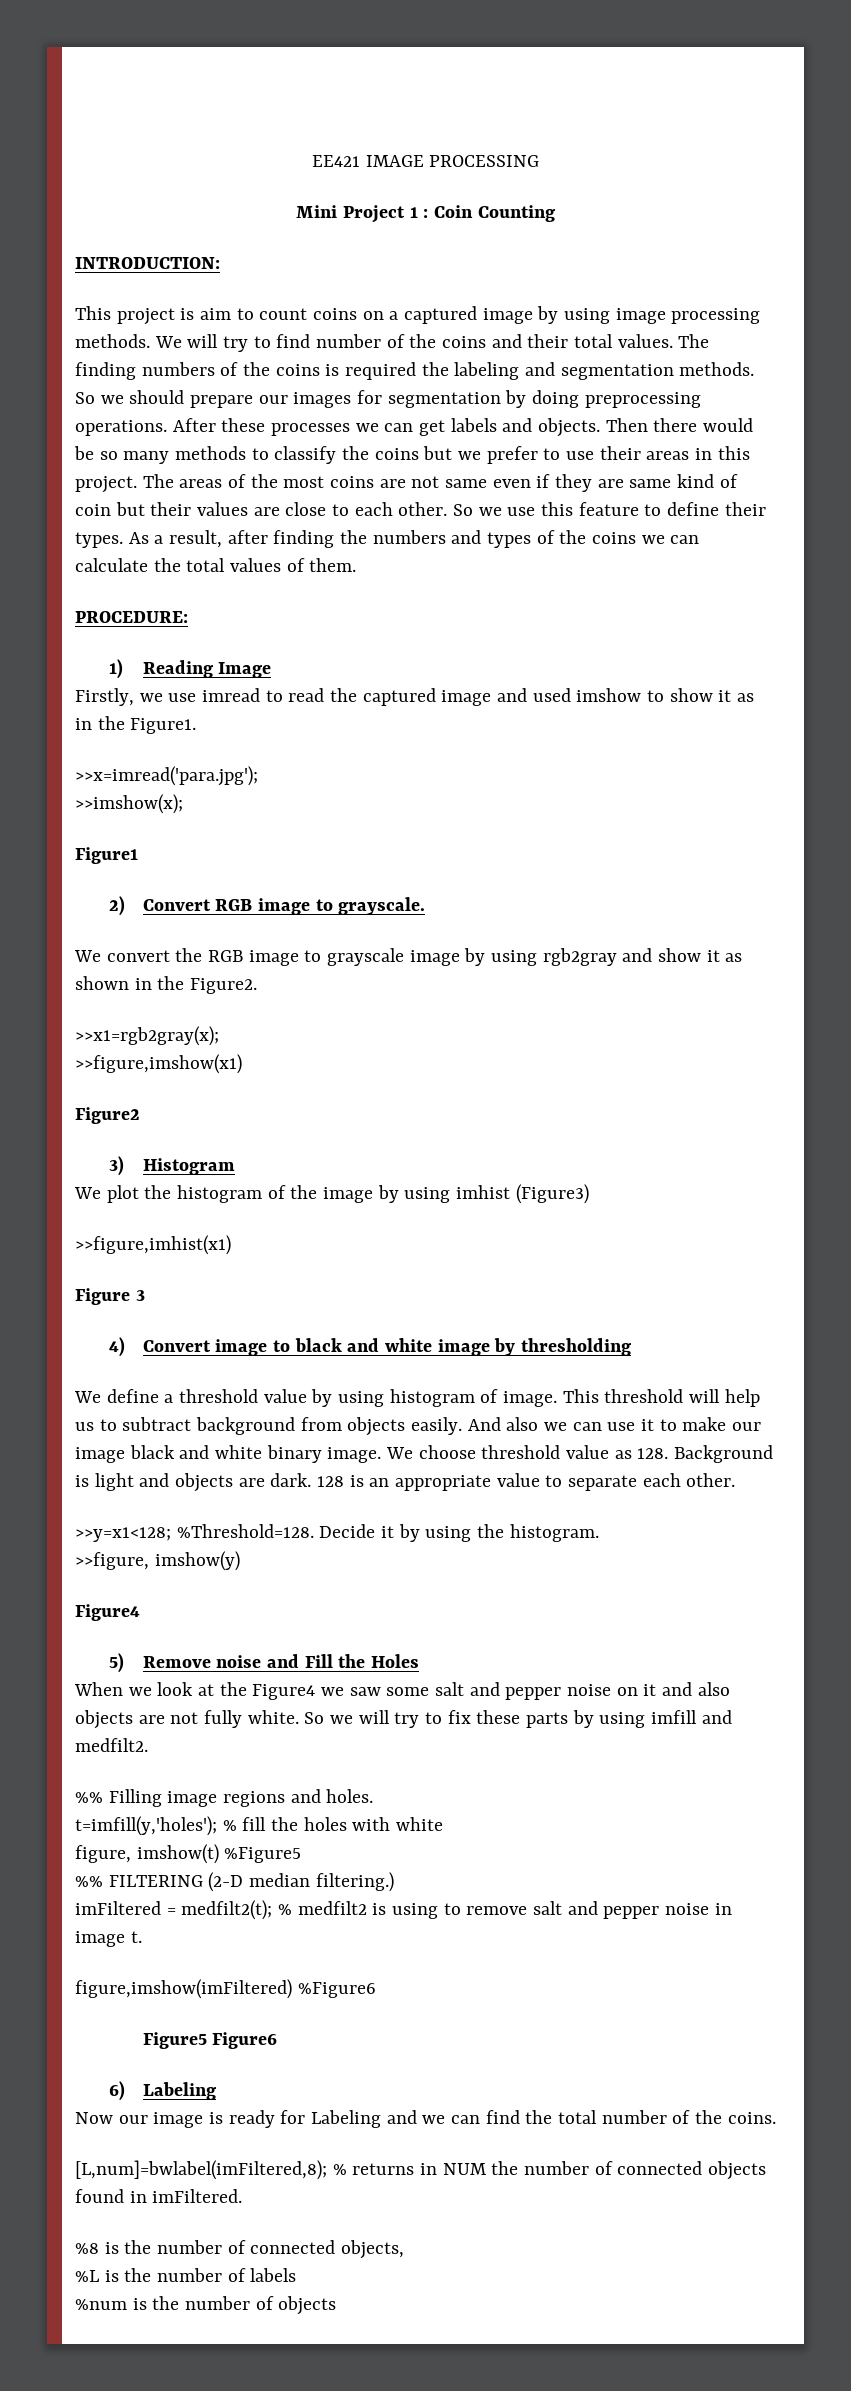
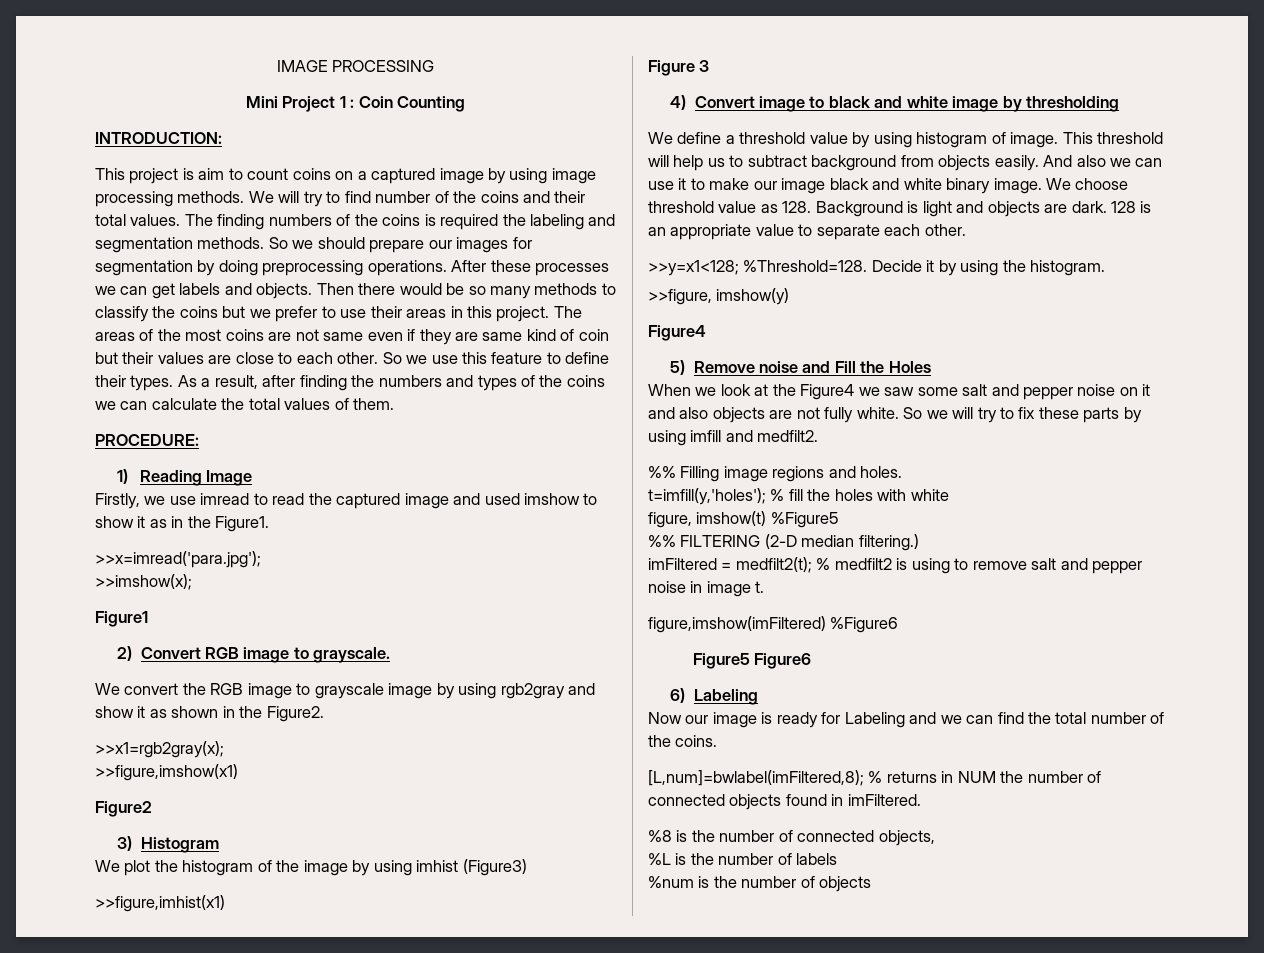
[311,155,360,167] EE421 -> (276, 66) none

